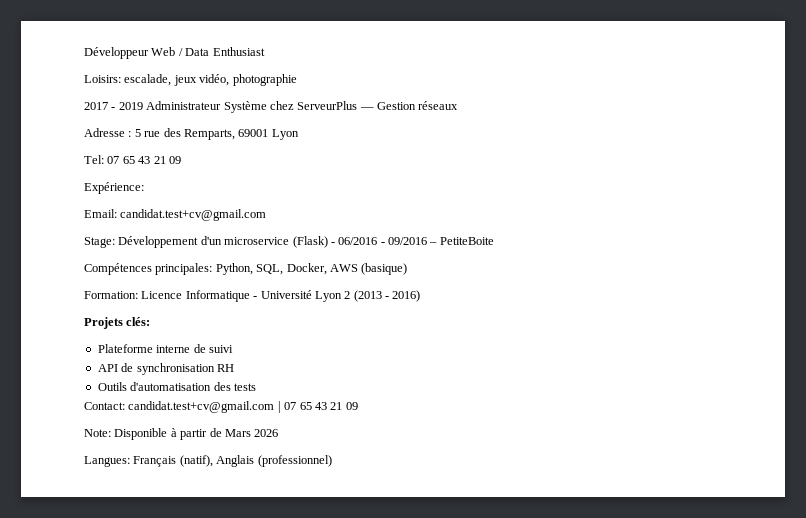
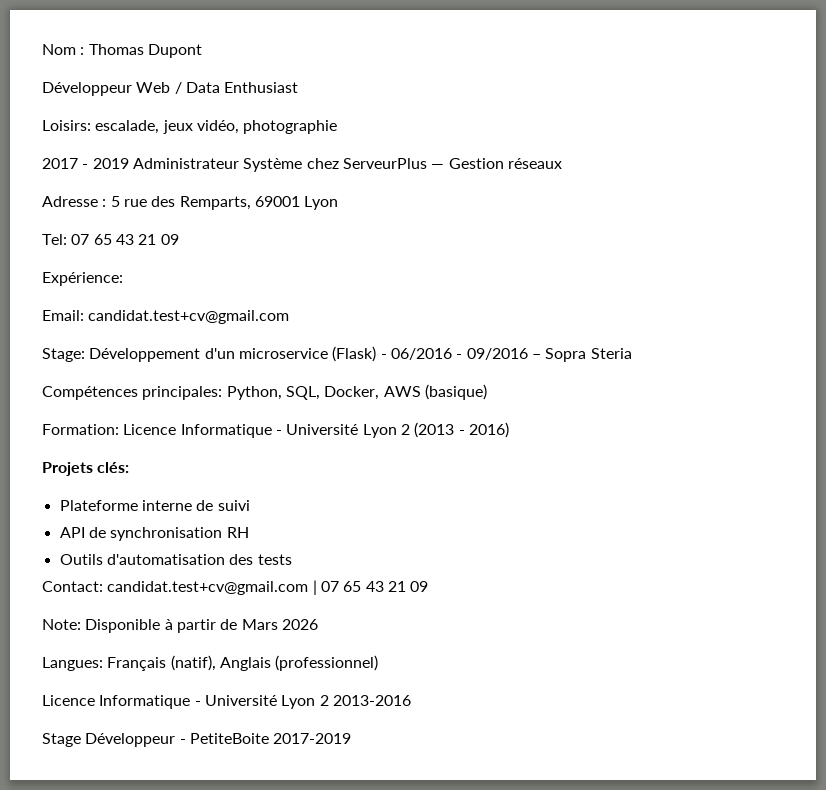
(84, 53) none -> [42,44,202,58] Nom : Thomas Dupont //
[439,237,494,245] PetiteBoite -> [545,348,632,362] Sopra Steria
(332, 461) none -> [42,695,411,709] [42,733,352,747] // Licence Informatique - Université Lyon 2 2013-2016 // Stage Développeur - PetiteBoite 2017-2019

